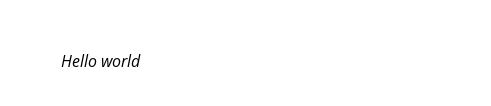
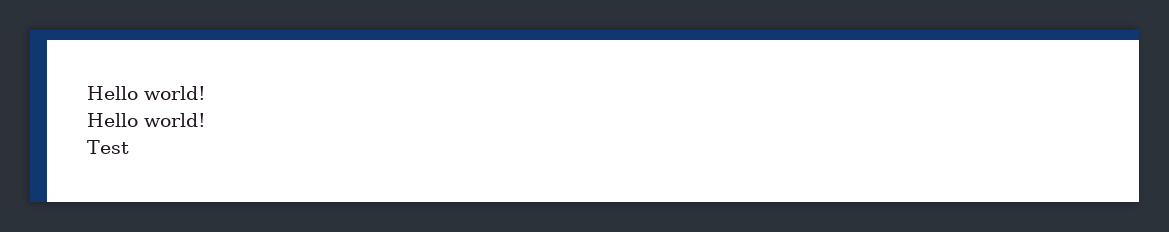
[61,54,142,67] Hello world -> [87,86,206,100] [87,113,206,127] [87,140,129,154] Hello world! // Hello world! // Test

